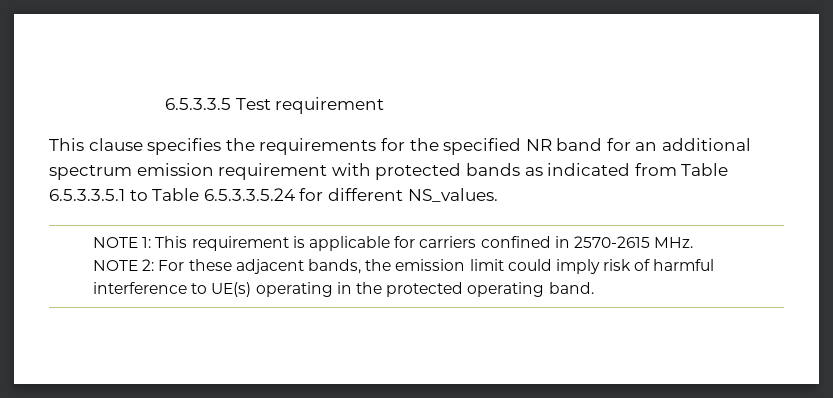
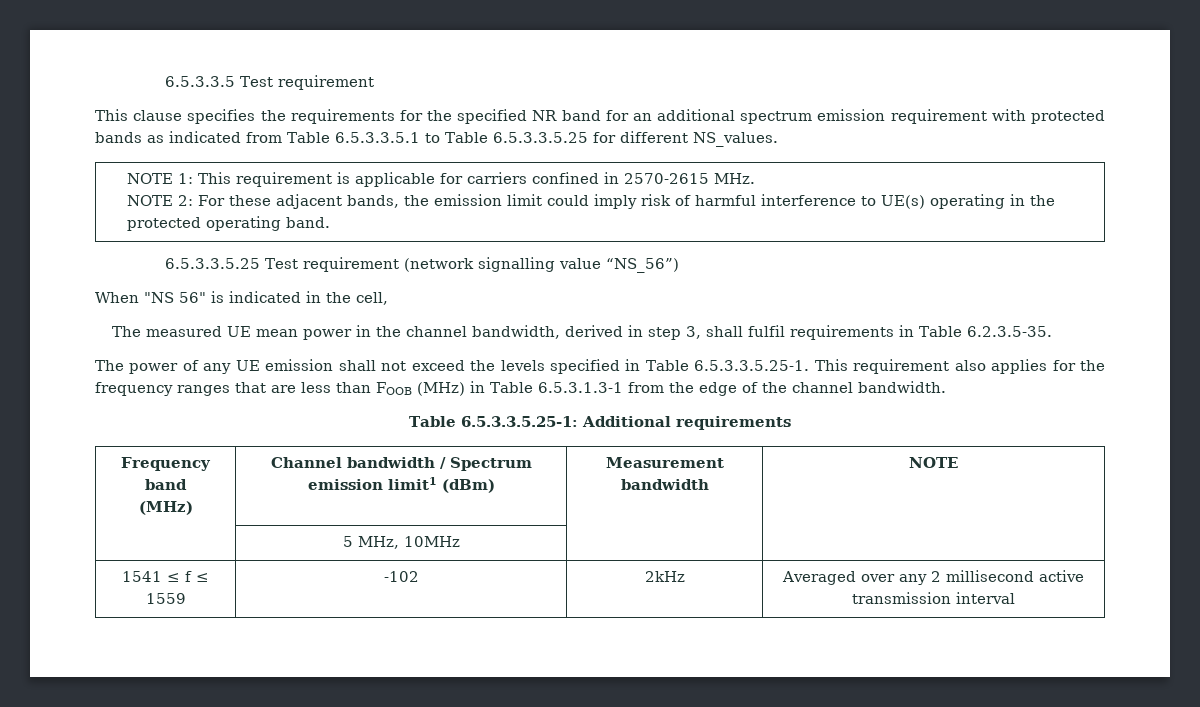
[203,188,295,201] 6.5.3.3.5.24 -> [492,132,588,143] 6.5.3.3.5.25
(594, 288) none -> [164,257,679,273] [95,291,388,305] [112,325,1053,340] [95,359,1105,374] [95,381,946,396] [409,416,791,430] [121,457,211,471] [145,479,187,490] [138,501,193,515] [270,457,532,471] [307,477,495,493] [605,457,724,468] [620,479,709,490] [909,457,958,468] [342,536,460,549] [122,571,209,582] [145,593,186,604] [383,571,419,582] [644,571,685,582] [782,570,1084,585] [852,592,1015,604] // 6.5.3.3.5.25 Test requirement (network signalling value “NS_56”) // When "NS 56" is indicated in the cell, // The measured UE mean power in the channel bandwidth, derived in step 3, shall fulfil requirements in Table 6.2.3.5-35. // The power of any UE emission shall not exceed the levels specified in Table 6.5.3.3.5.25-1. This requirement also applies for the frequency ranges that are less than FOOB (MHz) in Table 6.5.3.1.3-1 from the edge of the channel bandwidth. // Table 6.5.3.3.5.25-1: Additional requirements // Frequency band // (MHz) | Channel bandwidth / Spectrum emission limit1 (dBm) | Measurement bandwidth | NOTE // | 5 MHz, 10MHz | | // 1541 ≤ f ≤ 1559 | -102 | 2kHz | Averaged over any 2 millisecond active transmission interval

